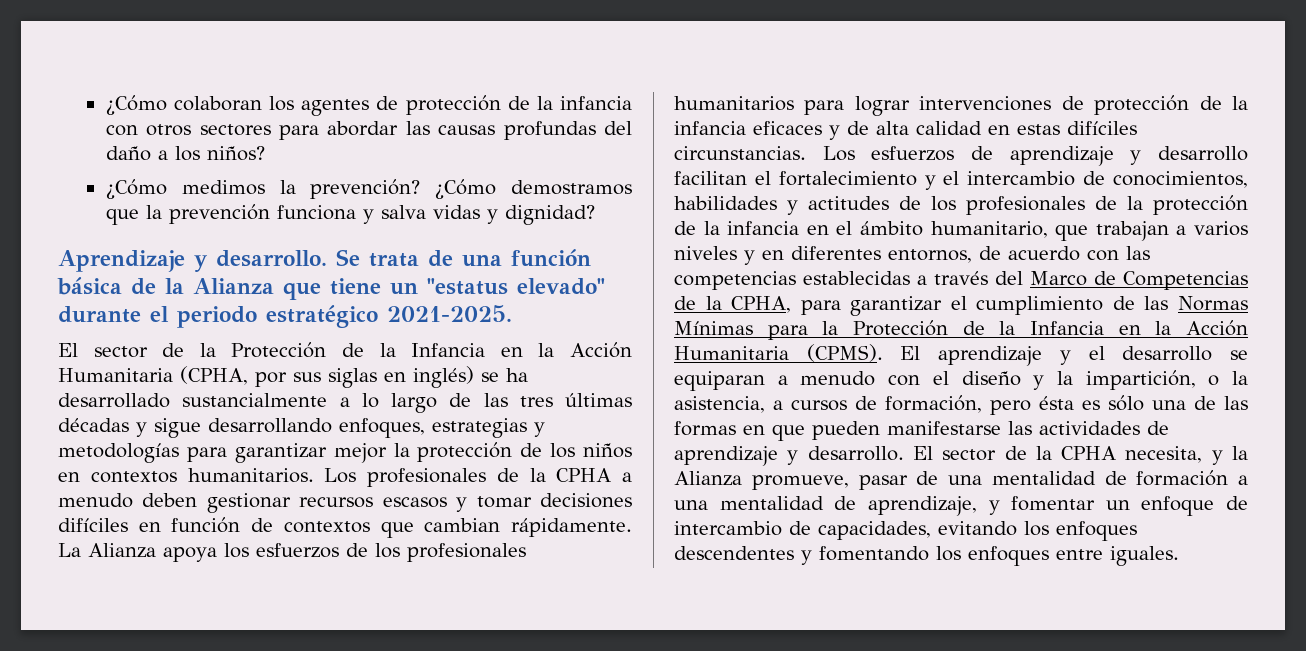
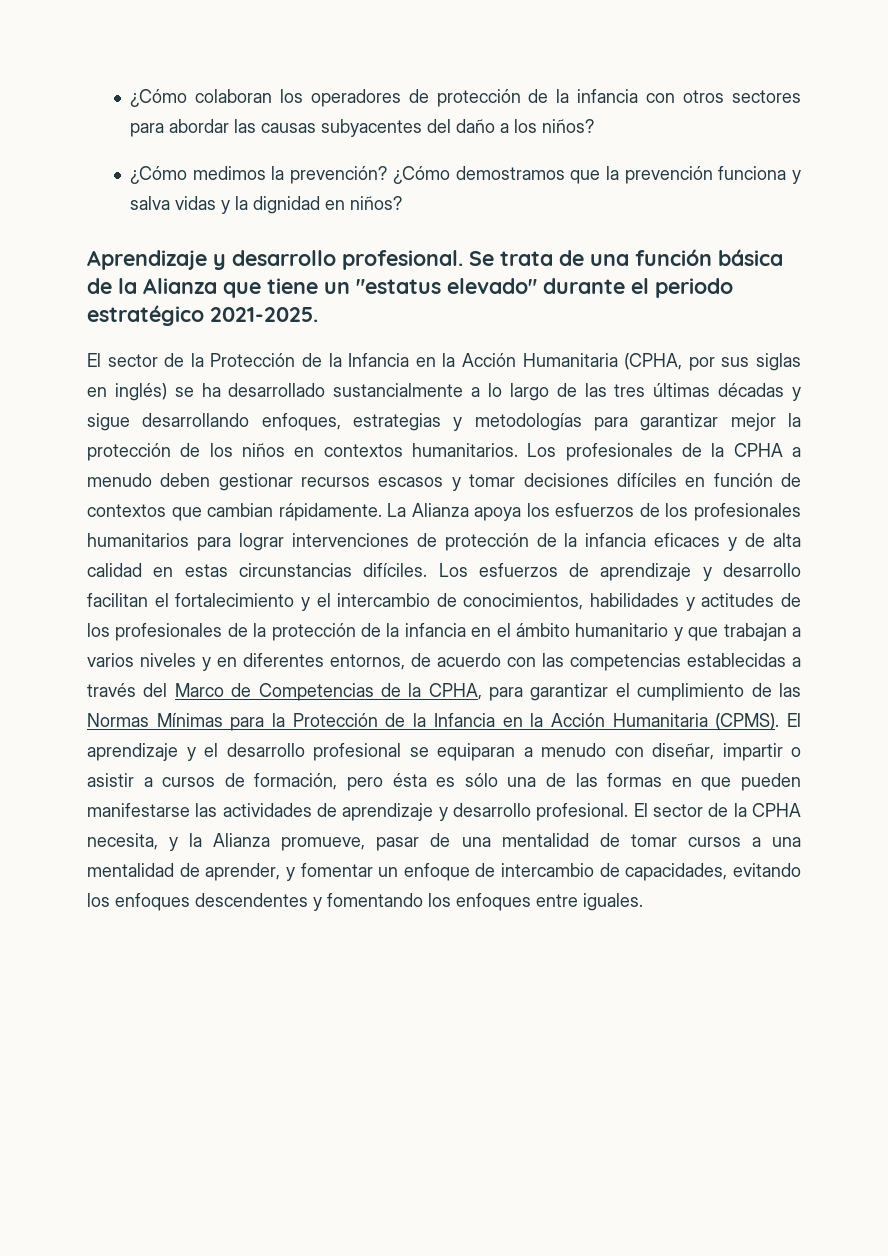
[301,99,370,116] agentes -> [310,89,401,107] operadores
[503,121,596,140] profundas -> [321,119,423,137] subyacentes
[504,205,595,225] dignidad? -> [235,196,403,214] la dignidad en niños?
[216,250,327,267] desarrollo. -> [232,250,463,270] desarrollo profesional.
[1067,121,1137,135] [674,146,806,160] difíciles circunstancias. -> [238,563,428,577] circunstancias difíciles.
[930,221,1048,238] humanitario, -> [575,623,683,641] humanitario y
(1213, 353) none -> [313,743,401,761] profesional
[932,370,1248,390] [674,396,765,413] el diseño y la impartición, o la asistencia, -> [652,743,801,761] [87,773,134,787] diseñar, impartir o asistir
[807,446,904,461] desarrollo. -> [453,803,629,821] desarrollo profesional.
[1136,470,1229,486] formación -> [630,834,741,847] tomar cursos
[867,496,977,516] aprendizaje, -> [205,863,281,881] aprender,

